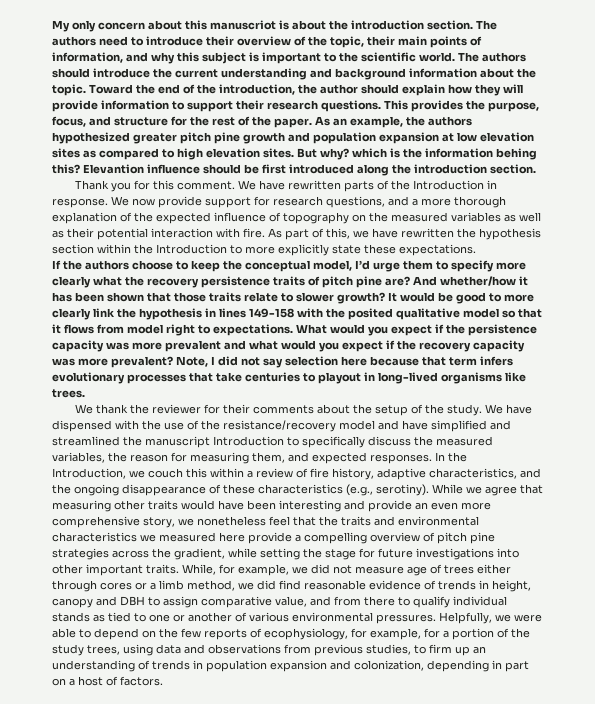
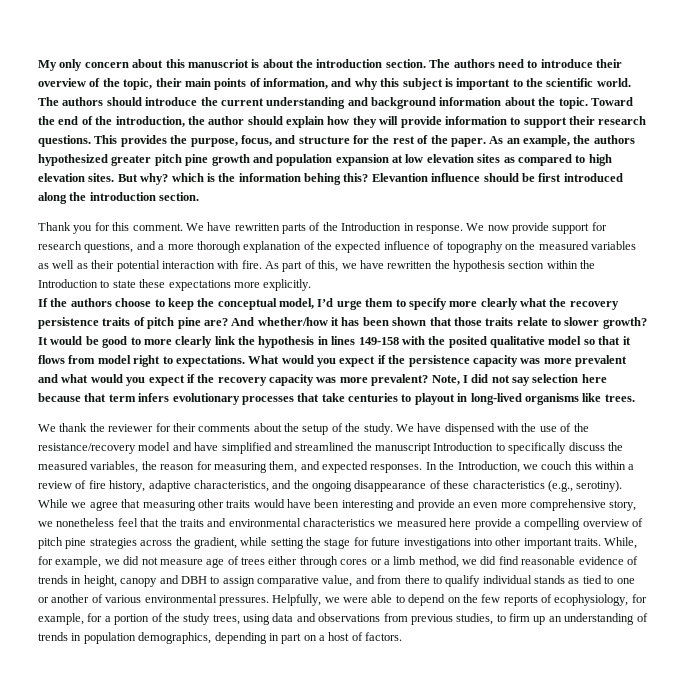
[245,244,476,256] more explicitly state these expectations. -> [112,279,312,291] state these expectations more explicitly.
[270,660,424,672] expansion and colonization, -> [138,632,212,644] demographics,

